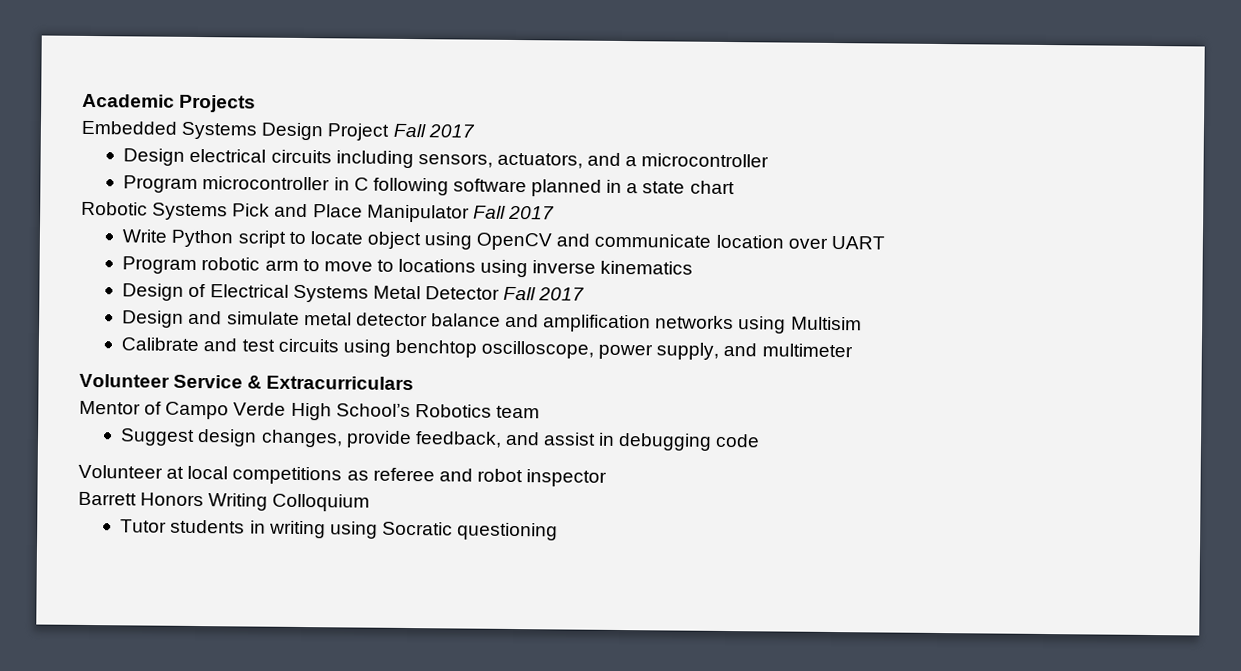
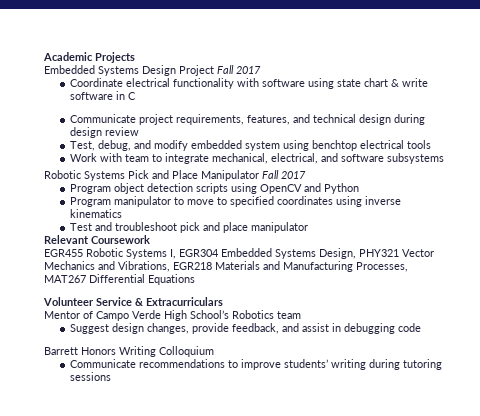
[123,148,770,169] [123,175,735,197] Design electrical circuits including sensors, actuators, and a microcontroller // Program microcontroller in C following software planned in a state chart -> [69,78,428,89] [69,91,136,100] [69,114,425,125] [69,127,139,138] [69,140,431,151] [69,153,444,164] Coordinate electrical functionality with software using state chart & write software in C // Communicate project requirements, features, and technical design during design review // Test, debug, and modify embedded system using benchtop electrical tools // Work with team to integrate mechanical, electrical, and software subsystems
[122,229,885,251] [122,256,299,275] Write Python script to locate object using OpenCV and communicate location over UART // Program robotic arm -> [69,183,359,194] [69,196,171,207] Program object detection scripts using OpenCV and Python // Program manipulator
[398,258,477,273] locations -> [229,196,333,207] specified coordinates
[122,283,586,303] [122,310,862,334] [121,337,853,360] Design of Electrical Systems Metal Detector Fall 2017 // Design and simulate metal detector balance and amplification networks using Multisim // Calibrate and test circuits using benchtop oscilloscope, power supply, and multimeter -> [69,222,308,233] [44,235,150,244] [44,248,434,259] [44,261,408,272] [44,274,195,285] Test and troubleshoot pick and place manipulator // Relevant Coursework // EGR455 Robotic Systems I, EGR304 Embedded Systems Design, PHY321 Vector Mechanics and Vibrations, EGR218 Materials and Manufacturing Processes, MAT267 Differential Equations
[78,464,608,487] [78,491,371,512] [120,519,559,541] Volunteer at local competitions as referee and robot inspector // Barrett Honors Writing Colloquium // Tutor students in writing using Socratic questioning -> [44,346,214,357] [69,359,442,370] [69,372,111,381] Barrett Honors Writing Colloquium // Communicate recommendations to improve students’ writing during tutoring sessions

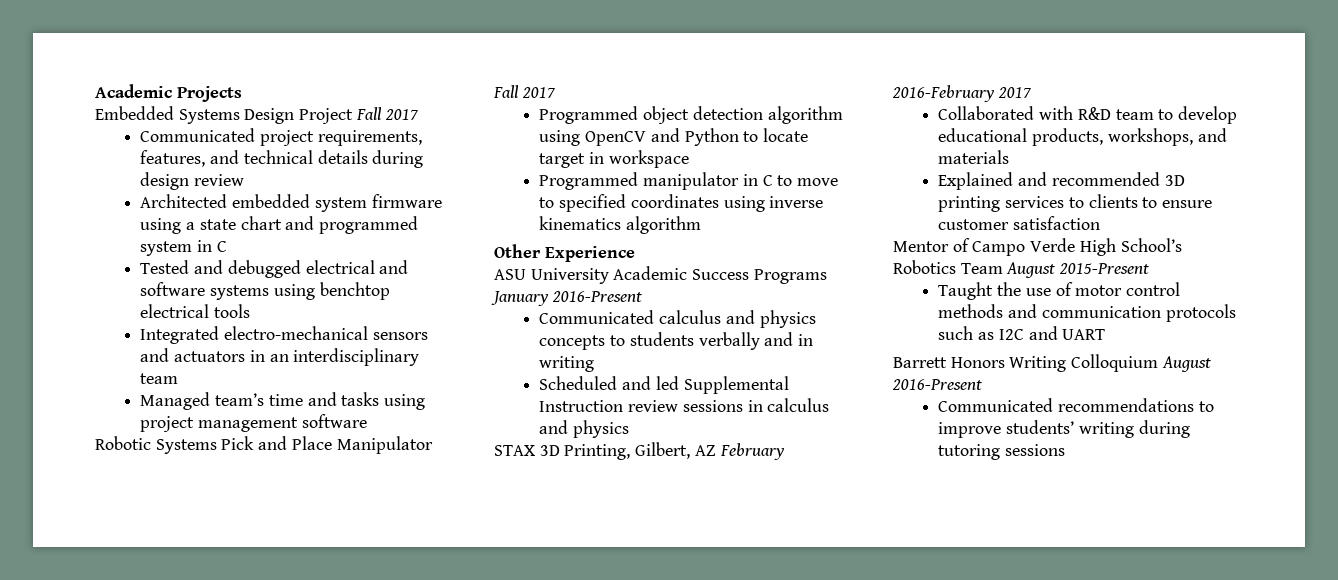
[69,78,428,89] [69,91,136,100] [69,114,136,123] Coordinate electrical functionality with software using state chart & write software in C // Communicate -> [140,128,256,142] Communicated
[358,114,391,125] design -> [317,150,368,164] details
[69,140,431,151] [69,153,444,164] Test, debug, and modify embedded system using benchtop electrical tools // Work with team to integrate mechanical, electrical, and software subsystems -> [140,194,442,212] [140,216,419,234] [140,240,227,256] [140,260,409,278] [140,282,390,300] [140,304,251,318] [140,326,428,344] [140,348,420,366] [140,373,179,384] [140,392,426,410] [140,414,367,432] Architected embedded system firmware using a state chart and programmed system in C // Tested and debugged electrical and software systems using benchtop electrical tools // Integrated electro-mechanical sensors and actuators in an interdisciplinary team // Managed team’s time and tasks using project management software
[69,184,111,194] Program -> [539,106,639,124] Programmed
[195,183,228,194] scripts -> [767,106,843,124] algorithm
[69,196,171,207] // Program manipulator -> [743,128,809,142] [539,150,689,168] [539,172,773,190] to locate target in workspace // Programmed manipulator in C
[69,222,308,233] [44,235,150,244] [44,248,434,259] [44,261,408,272] [44,274,195,285] [43,297,223,306] // Test and troubleshoot pick and place manipulator // Relevant Coursework // EGR455 Robotic Systems I, EGR304 Embedded Systems Design, PHY321 Vector Mechanics and Vibrations, EGR218 Materials and Manufacturing Processes, MAT267 Differential Equations // Volunteer Service & Extracurriculars -> [626,216,702,234] [494,244,635,262] [494,266,827,284] [491,291,642,306] [539,310,816,328] [539,332,814,350] [539,356,595,372] [539,376,789,394] [539,398,830,412] [539,420,630,438] [494,442,785,460] [892,85,1031,102] [938,106,1238,124] [938,128,1227,146] [938,150,1010,164] [938,172,1185,190] [938,194,1213,212] [938,216,1101,230] algorithm // Other Experience // ASU University Academic Success Programs January 2016-Present // Communicated calculus and physics concepts to students verbally and in writing // Scheduled and led Supplemental Instruction review sessions in calculus and physics // STAX 3D Printing, Gilbert, AZ February 2016-February 2017 // Collaborated with R&D team to develop educational products, workshops, and materials // Explained and recommended 3D printing services to clients to ensure customer satisfaction
[277,311,301,319] [69,323,421,334] team // Suggest design changes, provide feedback, and assist in debugging code -> [960,262,1150,278] [938,282,1181,300] [938,304,1236,322] [938,326,1106,340] Team August 2015-Present // Taught the use of motor control methods and communication protocols such as I2C and UART
[69,359,136,368] // Communicate -> [1161,356,1211,372] [892,379,982,390] [938,398,1054,412] August 2016-Present // Communicated

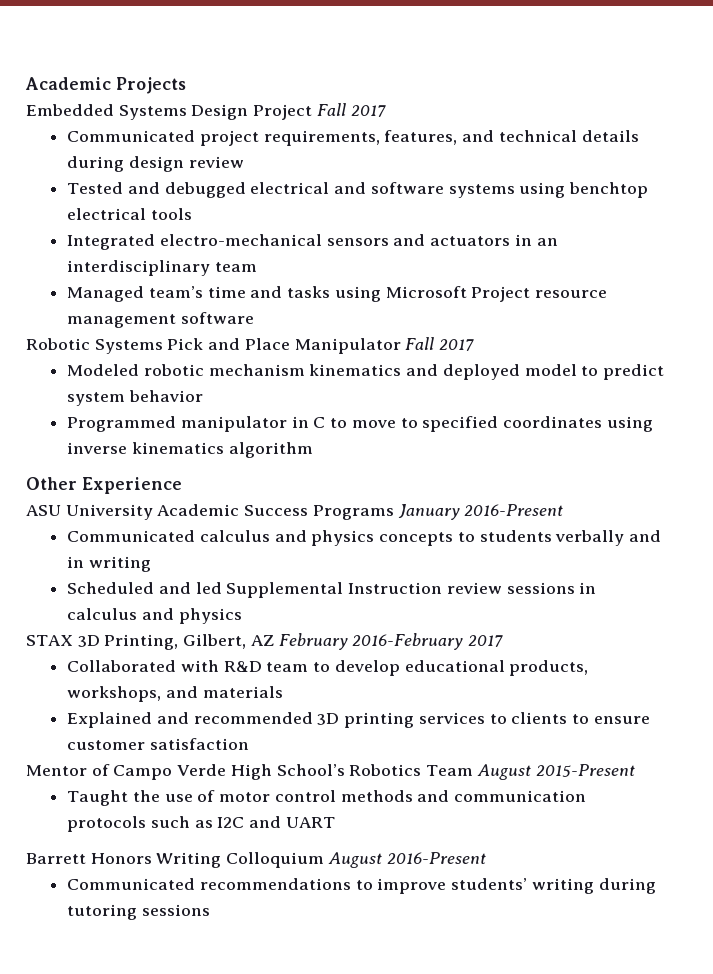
[140,194,442,212] [140,216,419,234] [140,240,227,256] // Architected embedded system firmware using a state chart and programmed system in C -> (244, 162) none
[140,416,195,432] project -> [385,286,608,302] Microsoft Project resource
[539,106,843,124] [539,128,809,146] [539,150,689,168] Programmed object detection algorithm using OpenCV and Python to locate target in workspace -> [67,364,665,380] [67,390,203,406] Modeled robotic mechanism kinematics and deployed model to predict system behavior

